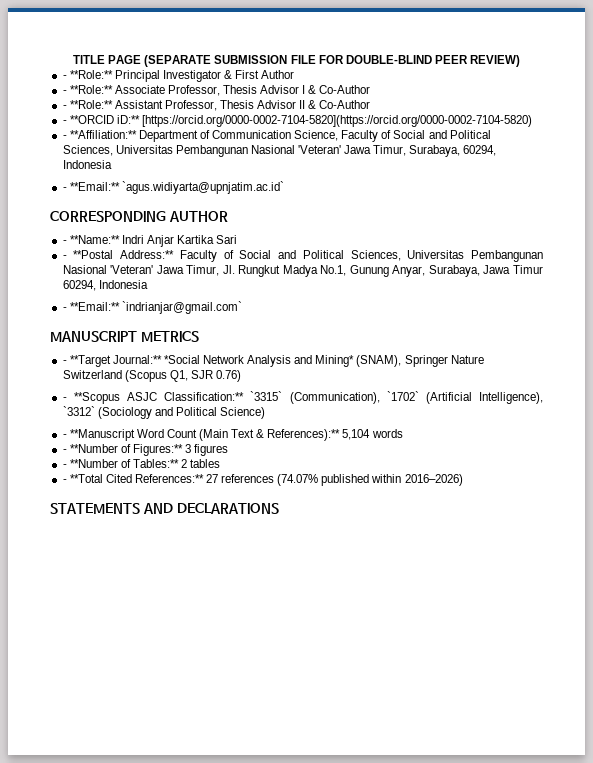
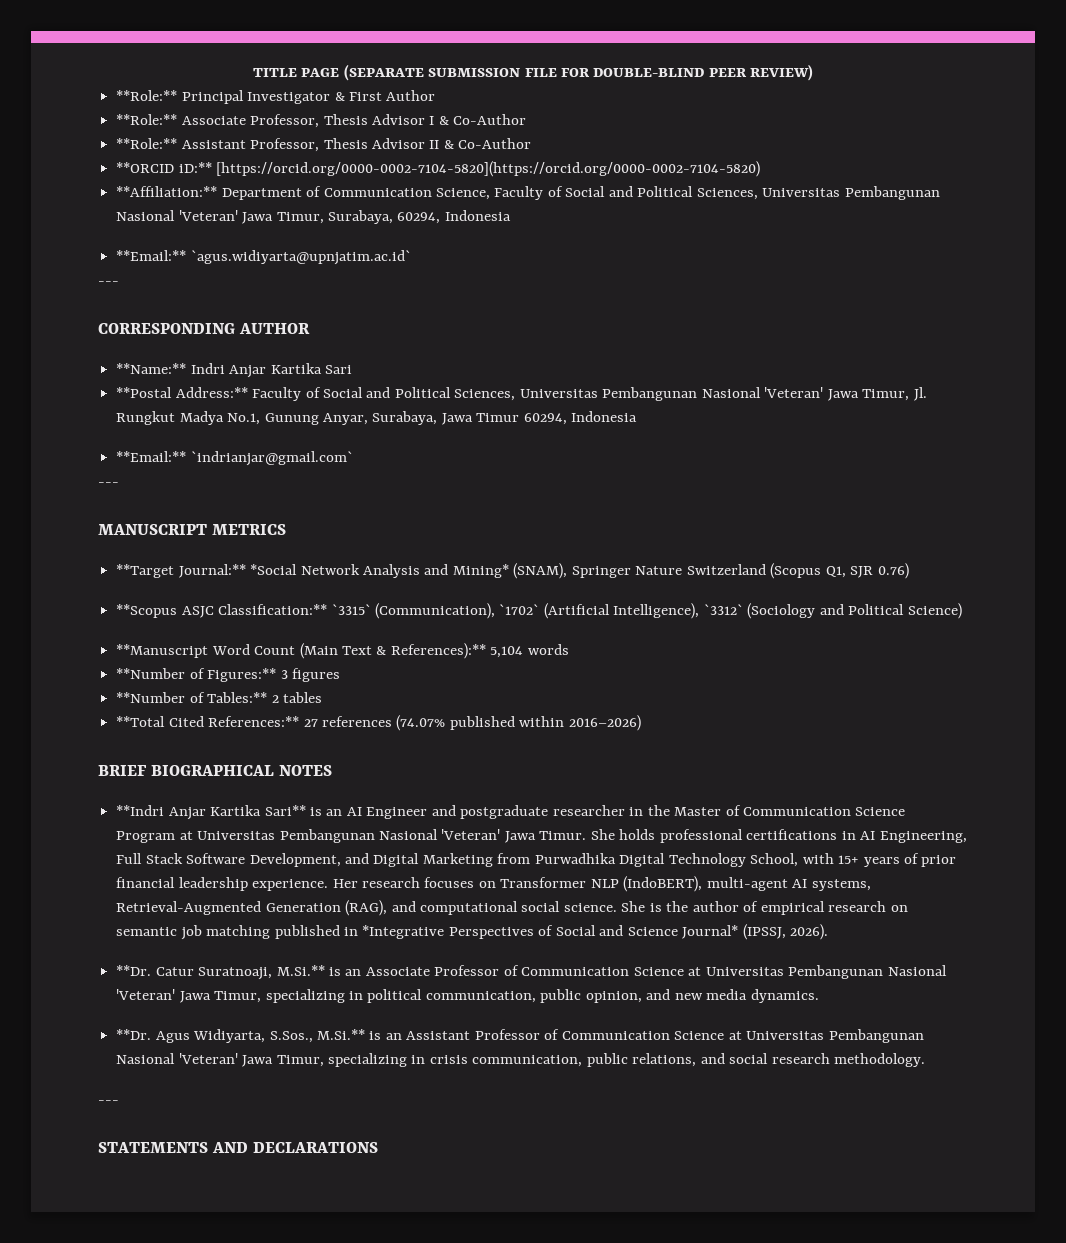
[62,75,67,79] - -> (814, 72) none
[62,90,67,94] - -> (436, 95) none
[62,105,67,109] - -> (527, 119) none
[62,120,67,124] - -> (532, 143) none
[62,135,67,139] - -> (761, 169) none
[62,187,67,191] - -> (511, 215) none
(284, 187) none -> [98,281,119,285] // ---
[62,240,67,244] - -> (311, 328) none
[62,255,67,259] - -> (352, 369) none
[62,307,67,311] - -> (638, 416) none
(242, 307) none -> [98,482,119,486] // ---
[62,360,67,364] - -> (287, 529) none
[62,397,67,401] - -> (909, 571) none
[62,434,67,438] - -> (962, 611) none
[62,449,67,453] - -> (569, 649) none
[62,464,67,468] - -> (340, 675) none
[62,479,67,483] - -> (322, 697) none
(463, 480) none -> [98,765,333,776] [116,805,906,820] [116,829,967,843] [116,853,957,867] [116,876,871,892] [116,900,908,916] [116,924,829,940] [116,965,947,980] [116,989,819,1003] [116,1029,924,1043] [116,1053,926,1067] [98,1100,119,1104] // BRIEF BIOGRAPHICAL NOTES // **Indri Anjar Kartika Sari** is an AI Engineer and postgraduate researcher in the Master of Communication Science Program at Universitas Pembangunan Nasional 'Veteran' Jawa Timur. She holds professional certifications in AI Engineering, Full Stack Software Development, and Digital Marketing from Purwadhika Digital Technology School, with 15+ years of prior financial leadership experience. Her research focuses on Transformer NLP (IndoBERT), multi-agent AI systems, Retrieval-Augmented Generation (RAG), and computational social science. She is the author of empirical research on semantic job matching published in *Integrative Perspectives of Social and Science Journal* (IPSSJ, 2026). // **Dr. Catur Suratnoaji, M.Si.** is an Associate Professor of Communication Science at Universitas Pembangunan Nasional 'Veteran' Jawa Timur, specializing in political communication, public opinion, and new media dynamics. // **Dr. Agus Widiyarta, S.Sos., M.Si.** is an Assistant Professor of Communication Science at Universitas Pembangunan Nasional 'Veteran' Jawa Timur, specializing in crisis communication, public relations, and social research methodology. // ---

